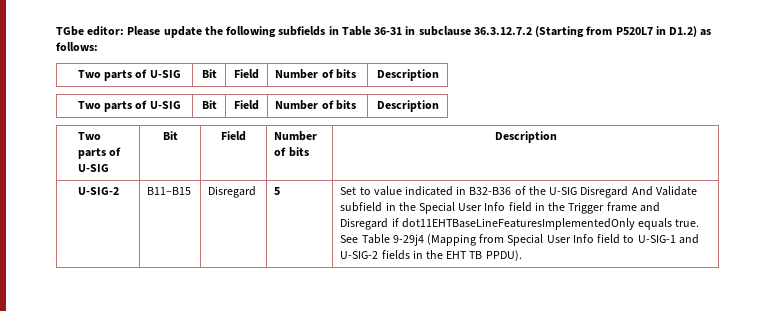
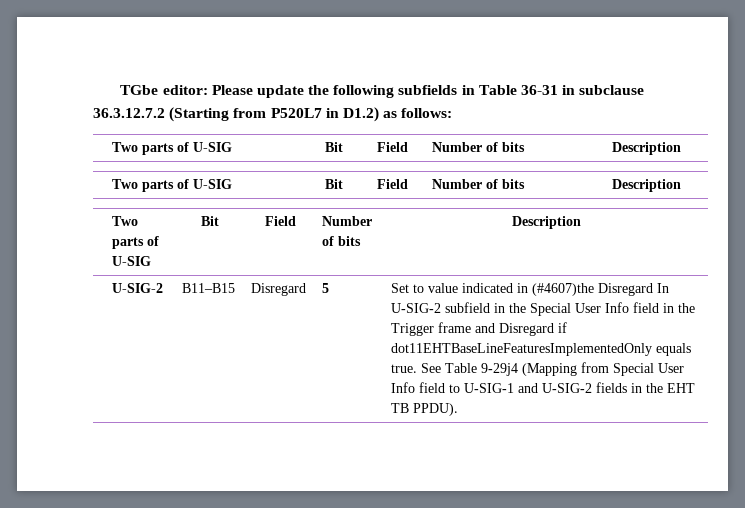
[469,186,697,198] B32-B36 of the U-SIG Disregard And Validate -> [532,283,670,296] [391,303,442,313] (#4607)the Disregard In U-SIG-2

